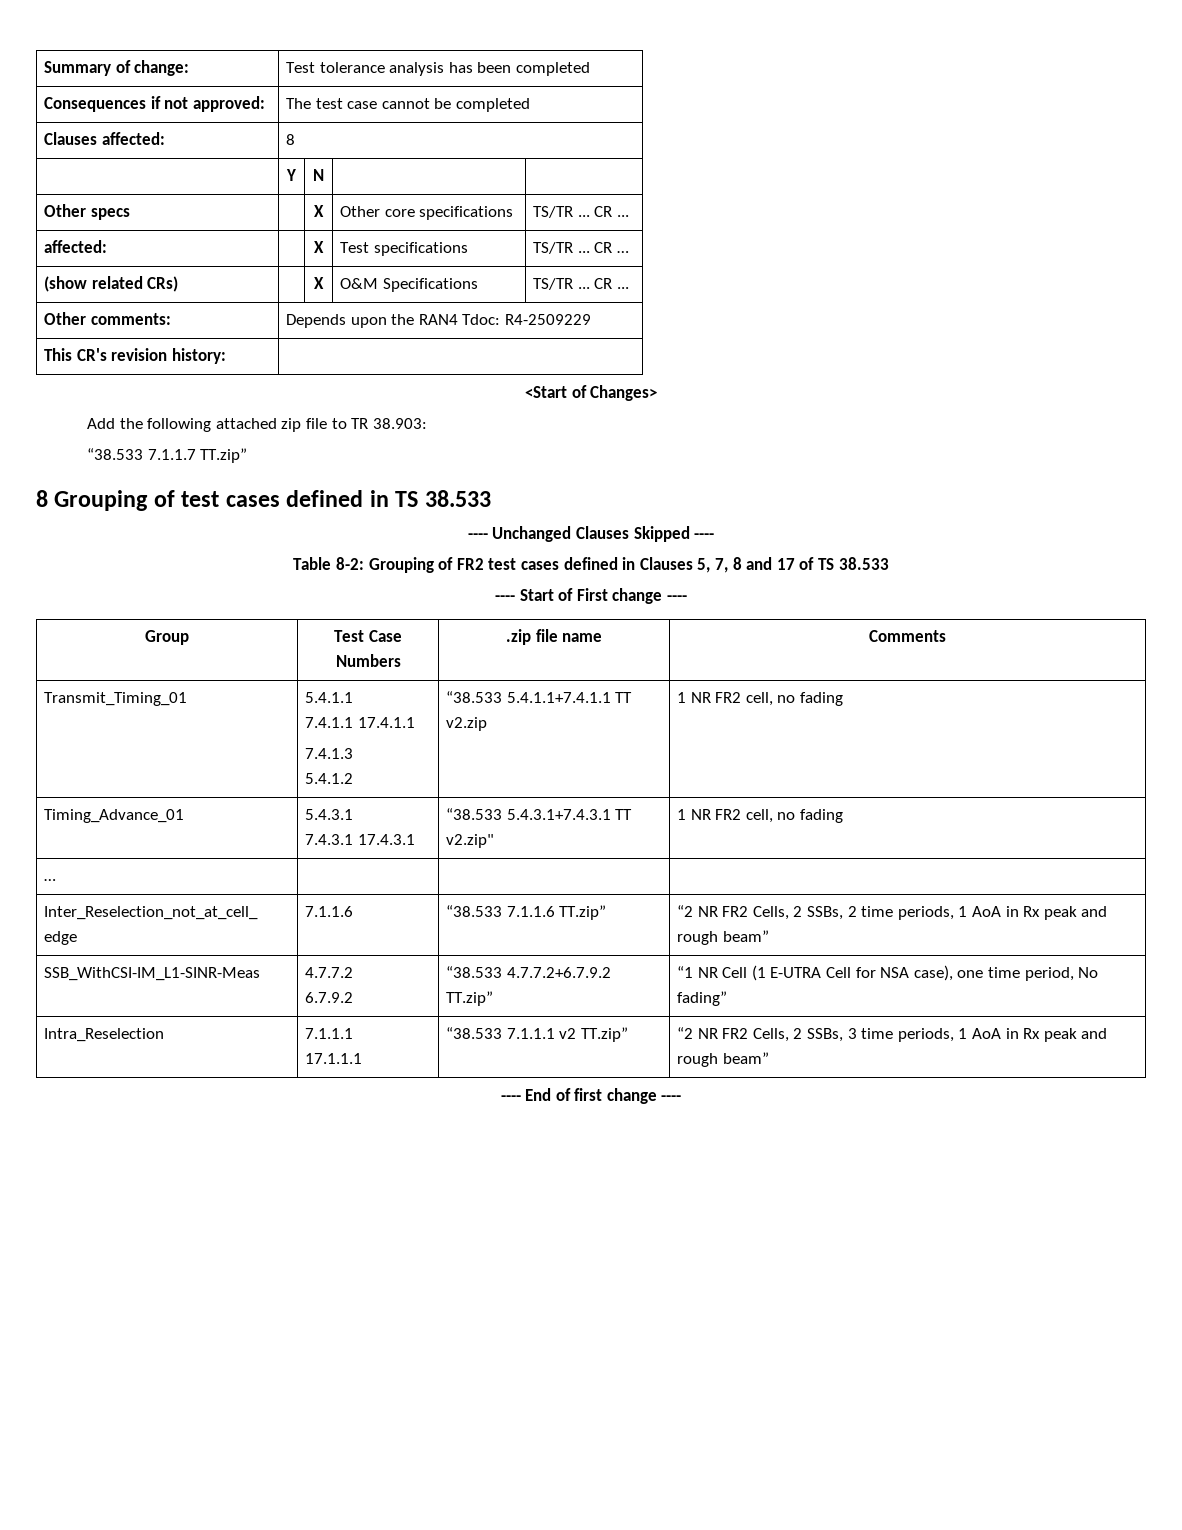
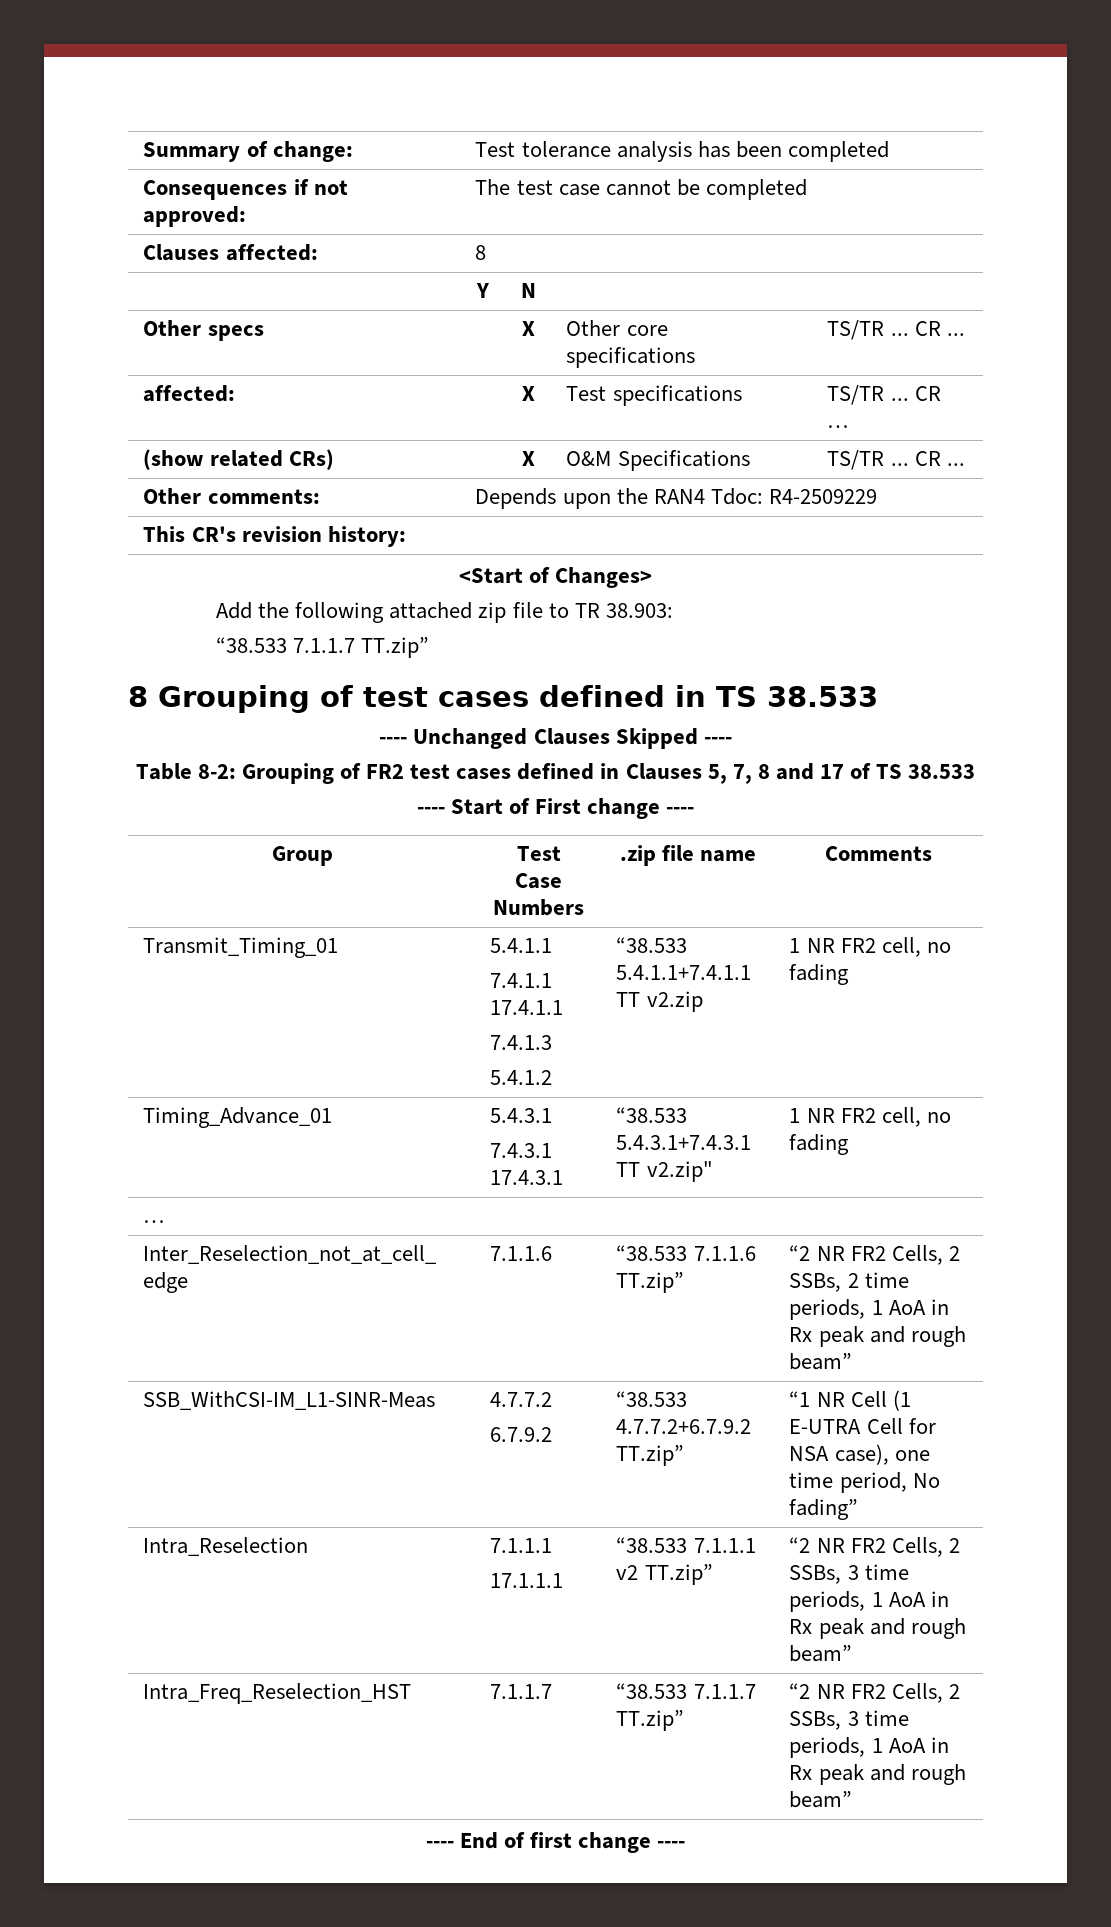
(769, 1058) none -> [143,1683,412,1704] [490,1684,553,1699] [616,1683,756,1699] [616,1710,685,1731] [789,1683,960,1703] [789,1710,909,1730] [789,1737,949,1758] [789,1764,966,1785] [789,1791,853,1808] // Intra_Freq_Reselection_HST | 7.1.1.7 | “38.533 7.1.1.7 TT.zip” | “2 NR FR2 Cells, 2 SSBs, 3 time periods, 1 AoA in Rx peak and rough beam”

